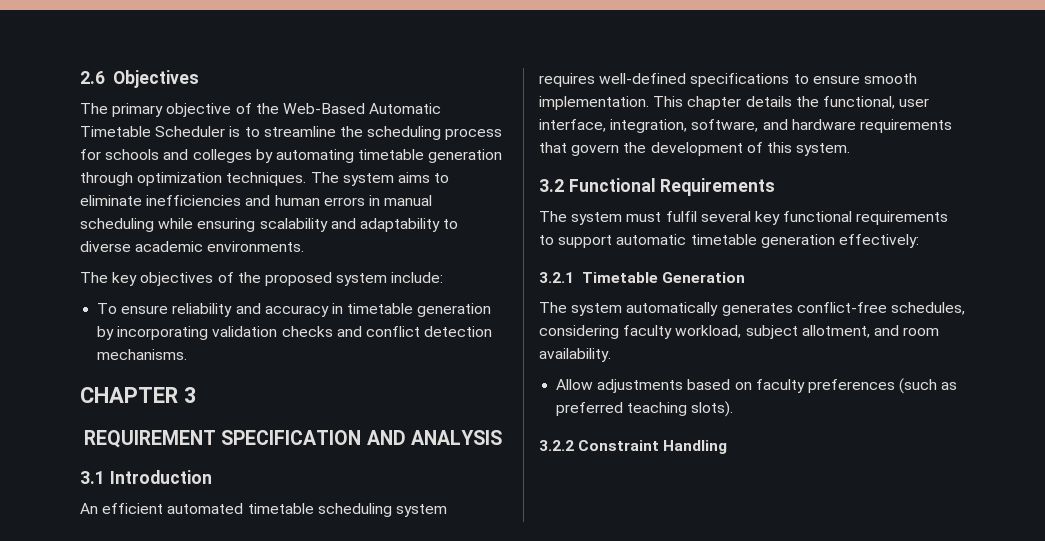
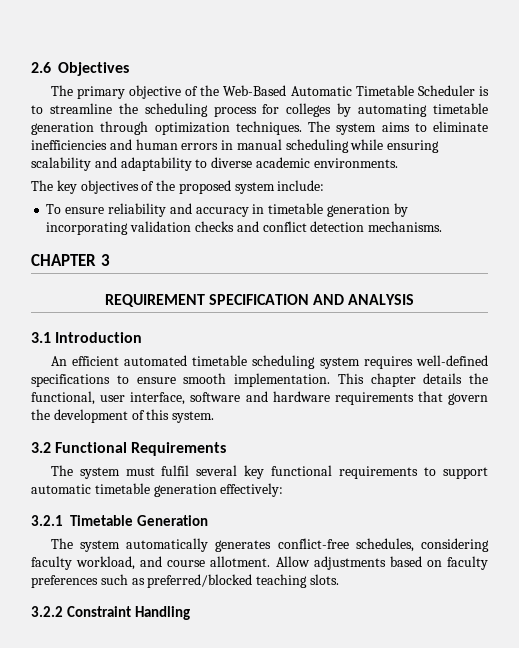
[105,149,189,160] schools and -> (280, 109) none
[610,119,759,133] integration, software, -> [190,392,241,402] software
[745,325,940,339] [539,348,611,362] subject allotment, and room availability. // -> [140,556,271,567] and course allotment.
[899,378,958,394] [556,401,734,417] (such as preferred teaching slots). -> [100,574,339,588] such as preferred/blocked teaching slots.

